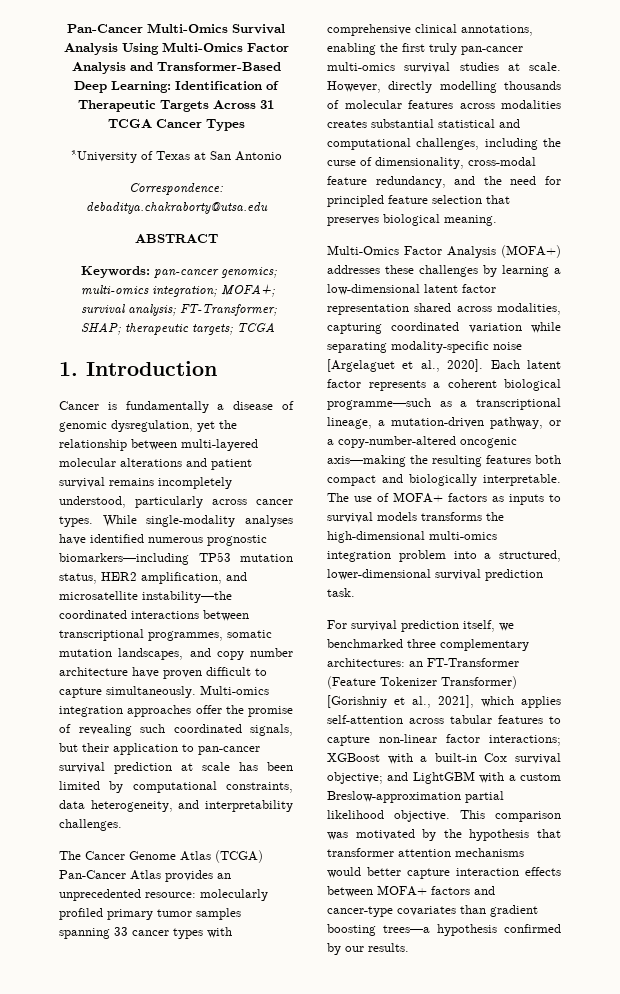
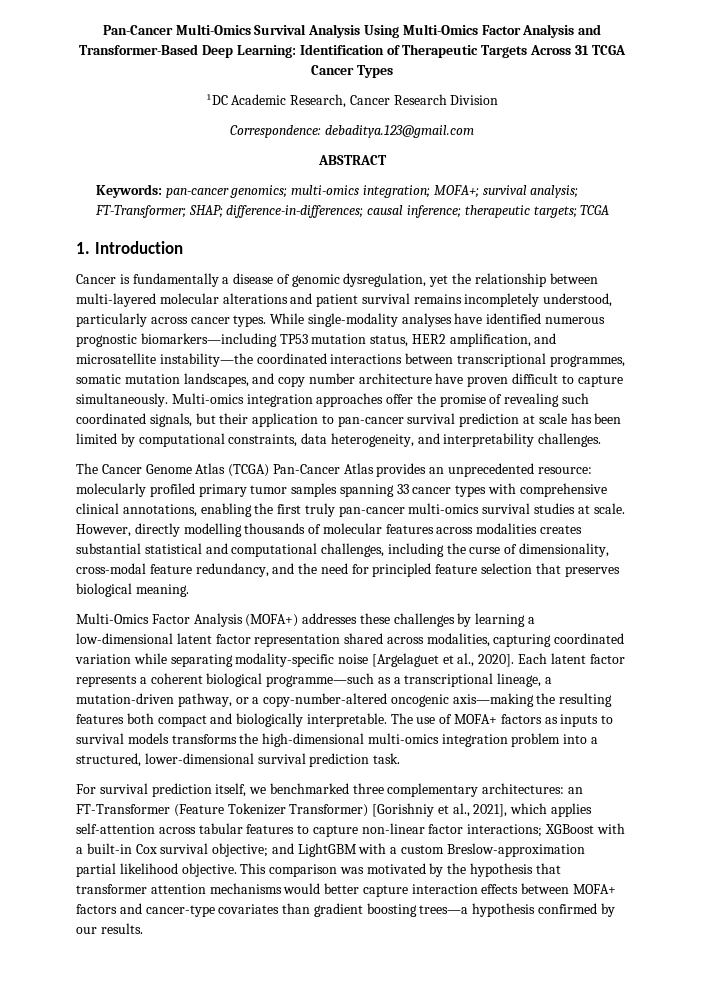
[70,150,282,163] ¹University of Texas at San Antonio -> [205,94,499,108] ¹DC Academic Research, Cancer Research Division
[85,202,268,214] debaditya.chakraborty@utsa.edu -> [324,125,474,138] debaditya.123@gmail.com
(122, 328) none -> [226,205,462,218] difference-in-differences; causal inference;

